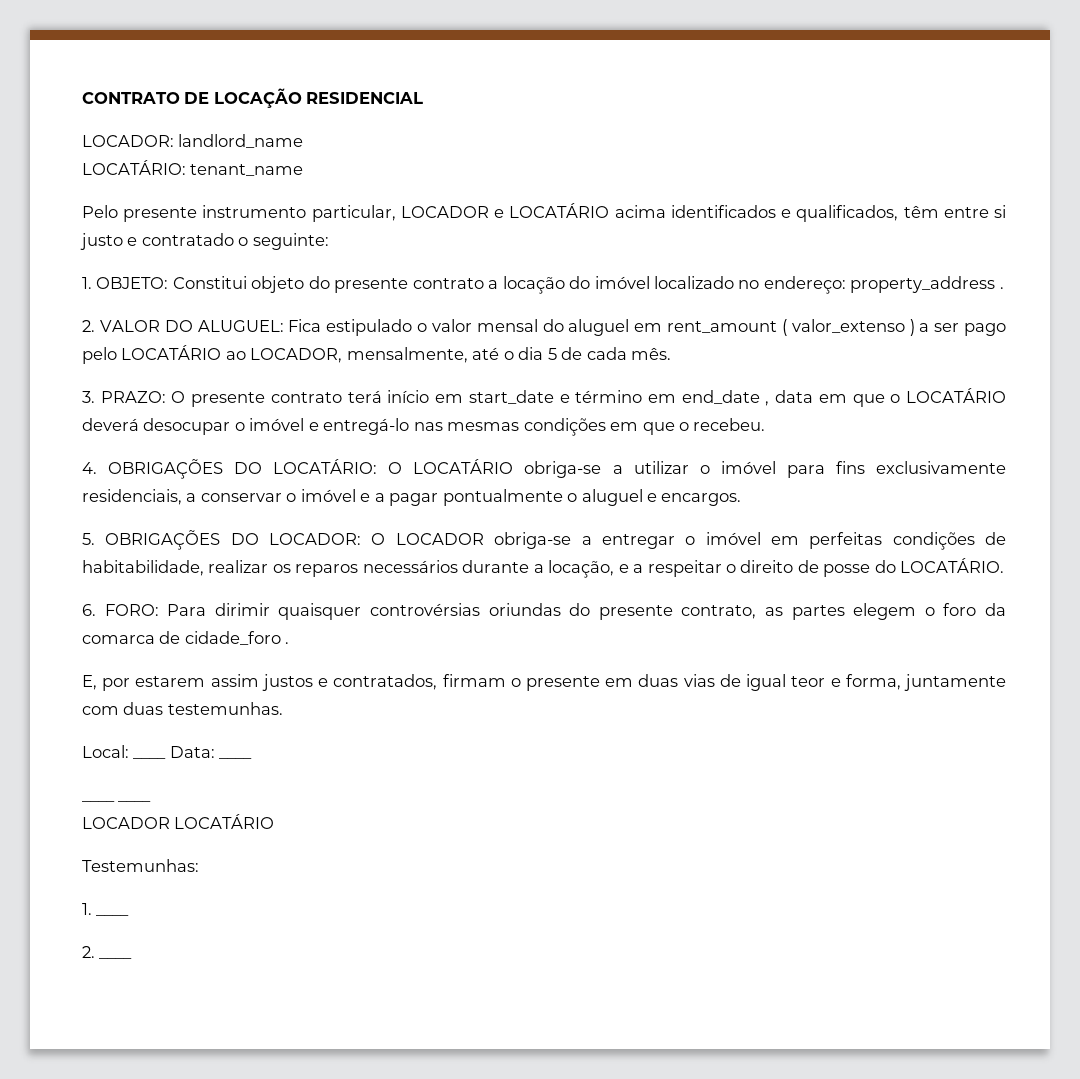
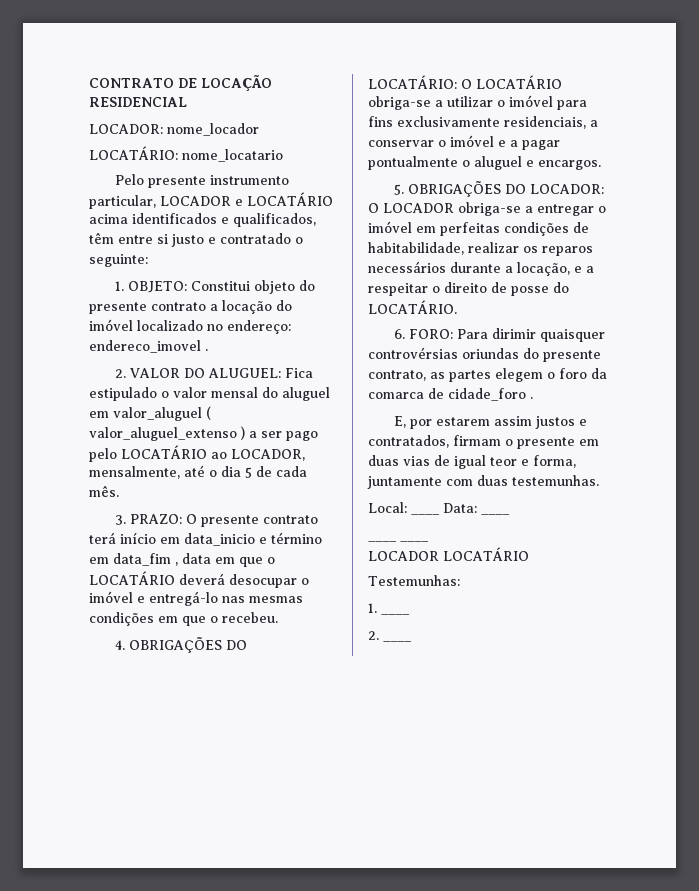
[178,134,304,148] [82,160,304,176] landlord_name // LOCATÁRIO: tenant_name -> [167,123,259,136] [89,146,283,162] nome_locador // LOCATÁRIO: nome_locatario
[850,276,996,293] property_address -> [89,340,201,353] endereco_imovel
[667,319,905,336] rent_amount ( valor_extenso -> [113,406,211,421] [89,427,237,441] valor_aluguel ( valor_aluguel_extenso
[468,390,554,404] start_date -> [184,533,255,546] data_inicio
[681,390,760,404] end_date -> [113,553,171,566] data_fim

